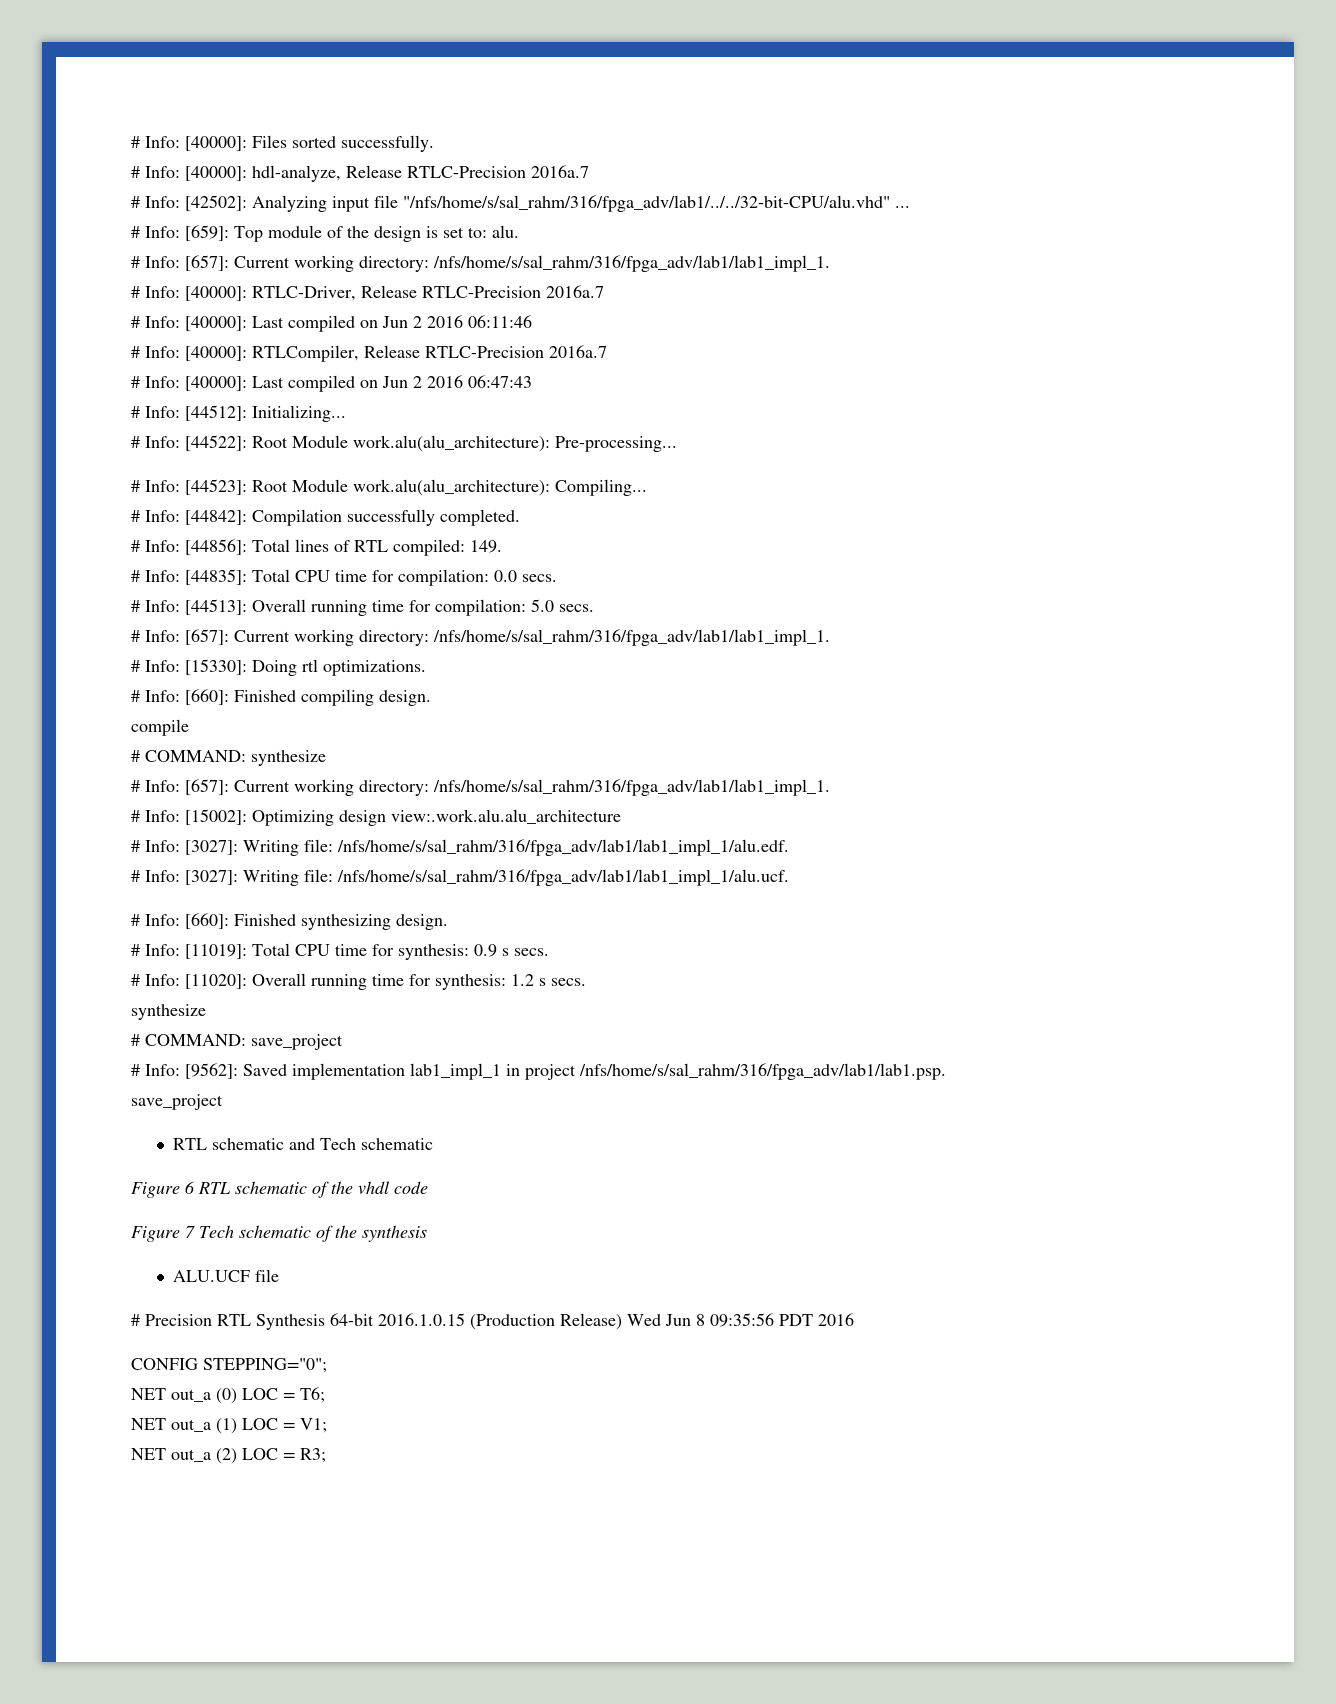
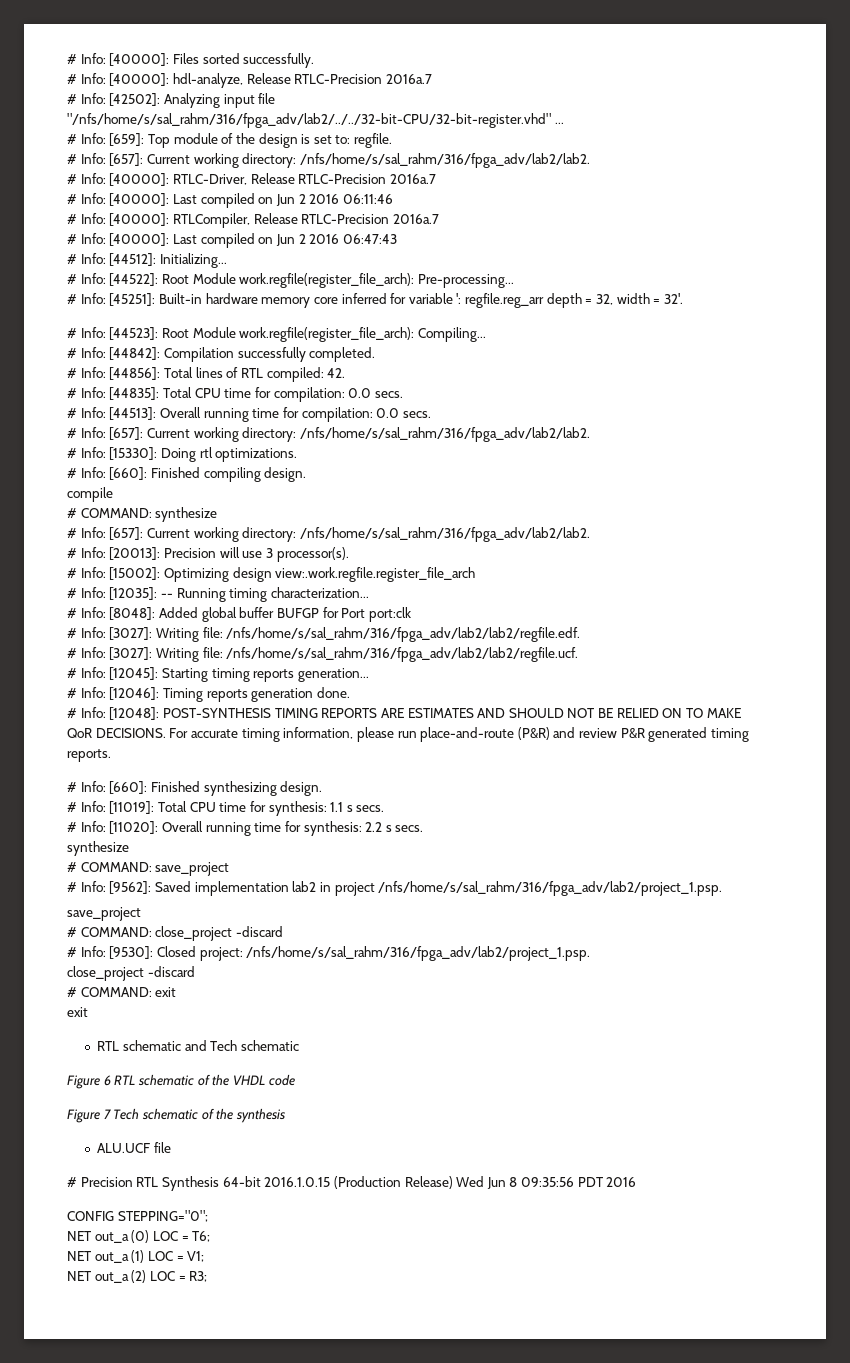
[403,195,890,212] "/nfs/home/s/sal_rahm/316/fpga_adv/lab1/../../32-bit-CPU/alu.vhd" -> [67,113,551,128] "/nfs/home/s/sal_rahm/316/fpga_adv/lab2/../../32-bit-CPU/32-bit-register.vhd"
[492,225,519,238] [131,255,830,272] alu. // # Info: [657]: Current working directory: /nfs/home/s/sal_rahm/316/fpga_adv/lab1/lab1_impl_1. -> [354,133,393,148] [67,153,590,168] regfile. // # Info: [657]: Current working directory: /nfs/home/s/sal_rahm/316/fpga_adv/lab2/lab2.
[353,435,550,452] work.alu(alu_architecture): -> [239,273,415,288] work.regfile(register_file_arch):
(677, 444) none -> [67,293,683,308] // # Info: [45251]: Built-in hardware memory core inferred for variable ': regfile.reg_arr depth = 32, width = 32'.
[353,479,550,496] work.alu(alu_architecture): -> [239,327,415,342] work.regfile(register_file_arch):
[470,540,502,553] 149. -> [327,368,346,378] 42.
[531,599,554,612] 5.0 -> [376,408,400,418] 0.0
[433,629,830,646] /nfs/home/s/sal_rahm/316/fpga_adv/lab1/lab1_impl_1. -> [299,427,590,442] /nfs/home/s/sal_rahm/316/fpga_adv/lab2/lab2.
[433,779,830,796] /nfs/home/s/sal_rahm/316/fpga_adv/lab1/lab1_impl_1. -> [299,527,590,542] [67,547,349,562] /nfs/home/s/sal_rahm/316/fpga_adv/lab2/lab2. // # Info: [20013]: Precision will use 3 processor(s).
[391,809,621,824] [131,839,789,856] [131,869,789,886] view:.work.alu.alu_architecture // # Info: [3027]: Writing file: /nfs/home/s/sal_rahm/316/fpga_adv/lab1/lab1_impl_1/alu.edf. // # Info: [3027]: Writing file: /nfs/home/s/sal_rahm/316/fpga_adv/lab1/lab1_impl_1/alu.ucf. -> [275,567,476,582] [67,587,369,602] [67,607,411,622] [67,627,581,642] [67,647,579,662] [67,667,369,682] [67,687,350,702] [67,707,741,720] [67,727,750,742] [67,749,111,762] view:.work.regfile.register_file_arch // # Info: [12035]: -- Running timing characterization... // # Info: [8048]: Added global buffer BUFGP for Port port:clk // # Info: [3027]: Writing file: /nfs/home/s/sal_rahm/316/fpga_adv/lab2/lab2/regfile.edf. // # Info: [3027]: Writing file: /nfs/home/s/sal_rahm/316/fpga_adv/lab2/lab2/regfile.ucf. // # Info: [12045]: Starting timing reports generation... // # Info: [12046]: Timing reports generation done. // # Info: [12048]: POST-SYNTHESIS TIMING REPORTS ARE ESTIMATES AND SHOULD NOT BE RELIED ON TO MAKE QoR DECISIONS. For accurate timing information, please run place-and-route (P&R) and review P&R generated timing reports.
[474,944,497,957] 0.9 -> [330,802,344,812] 1.1
[511,974,534,986] 1.2 -> [365,822,383,832] 2.2
[410,1063,501,1080] lab1_impl_1 -> [292,881,317,892] lab2
[579,1063,946,1080] [131,1094,223,1110] /nfs/home/s/sal_rahm/316/fpga_adv/lab1/lab1.psp. // save_project -> [378,881,723,896] [67,907,141,921] [67,926,283,941] [67,946,591,961] [67,966,195,981] [67,987,177,997] [67,1007,88,1017] /nfs/home/s/sal_rahm/316/fpga_adv/lab2/project_1.psp. // save_project // # COMMAND: close_project -discard // # Info: [9530]: Closed project: /nfs/home/s/sal_rahm/316/fpga_adv/lab2/project_1.psp. // close_project -discard // # COMMAND: exit // exit
[358,1181,390,1194] vhdl -> [232,1075,265,1085] VHDL

